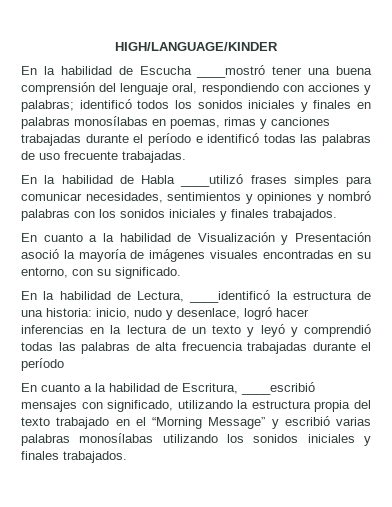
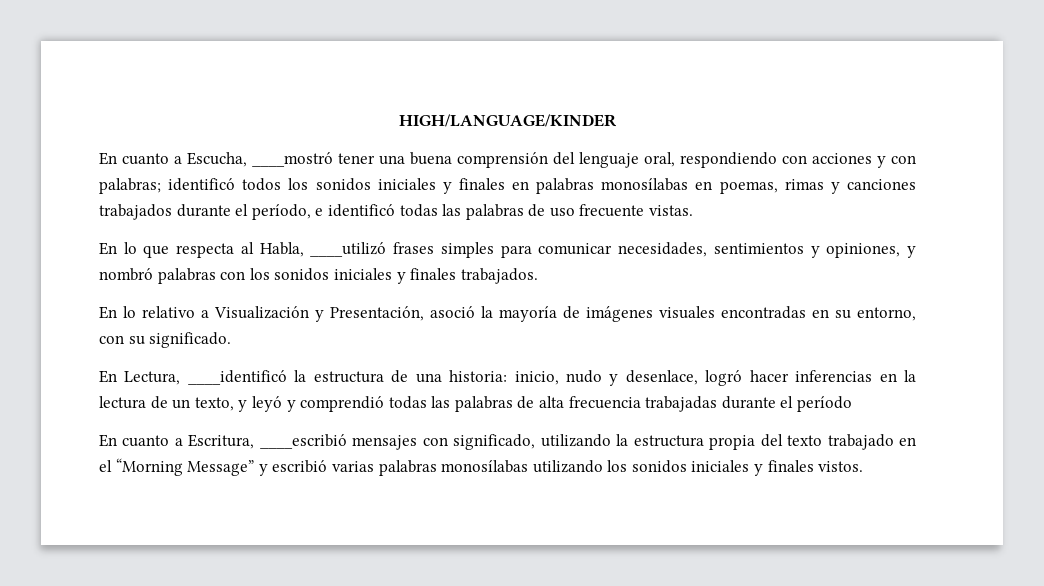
[43,66,192,75] la habilidad de Escucha -> [122,152,247,167] cuanto a Escucha,
(372, 90) none -> [891,155,916,164] con
[21,133,191,146] trabajadas durante el período -> [99,204,311,220] trabajados durante el período,
[122,151,186,163] [21,175,175,184] trabajadas. // En la habilidad de Habla -> [649,205,694,216] [99,242,304,258] vistas. // En lo que respecta al Habla,
[257,192,312,204] opiniones -> [826,243,901,258] opiniones,
[43,233,192,242] cuanto a la habilidad de -> [123,306,209,318] lo relativo a
[295,232,371,242] Presentación -> [330,306,424,321] Presentación,
[43,291,131,300] la habilidad de -> (117, 376) none
[212,325,242,334] texto -> [194,397,234,411] texto,
[95,383,178,392] la habilidad de -> (183, 442) none
[63,451,127,463] trabajados. -> [818,461,864,472] vistos.

